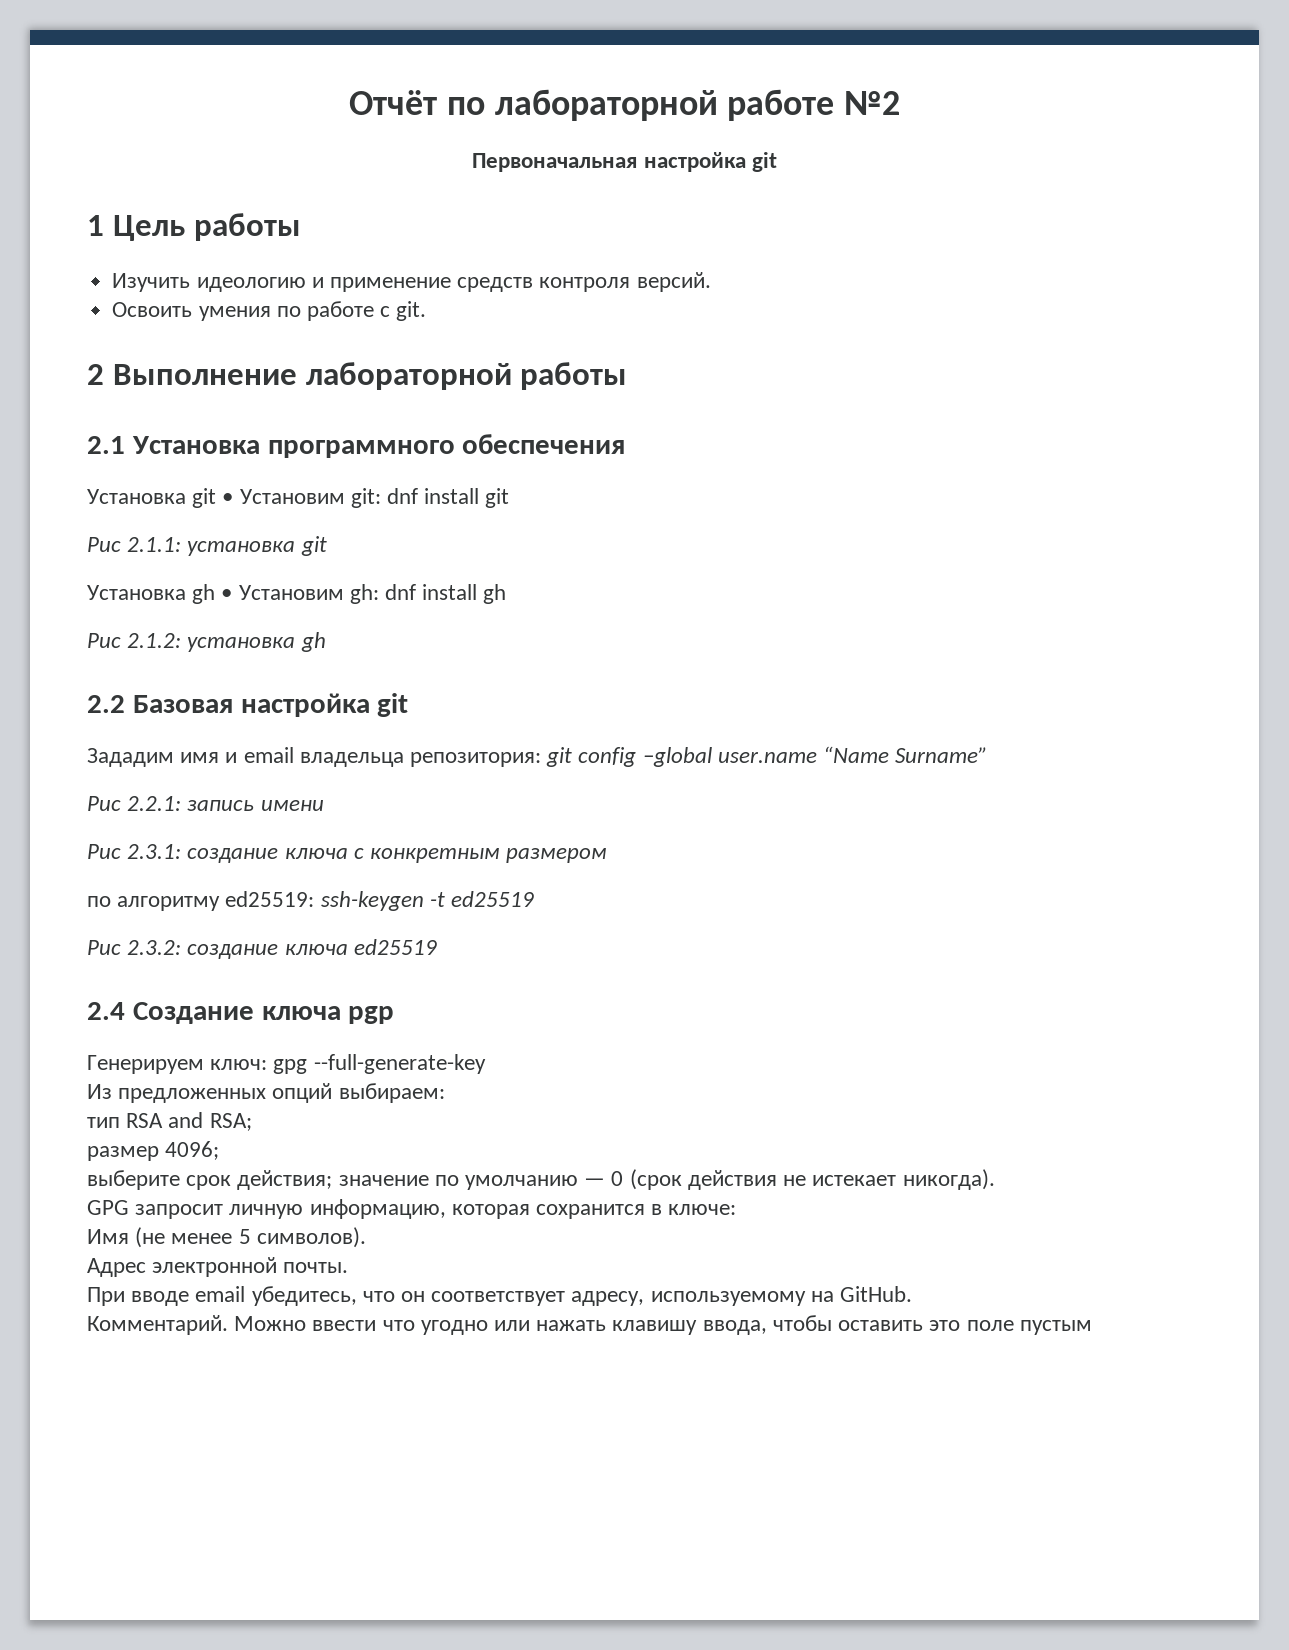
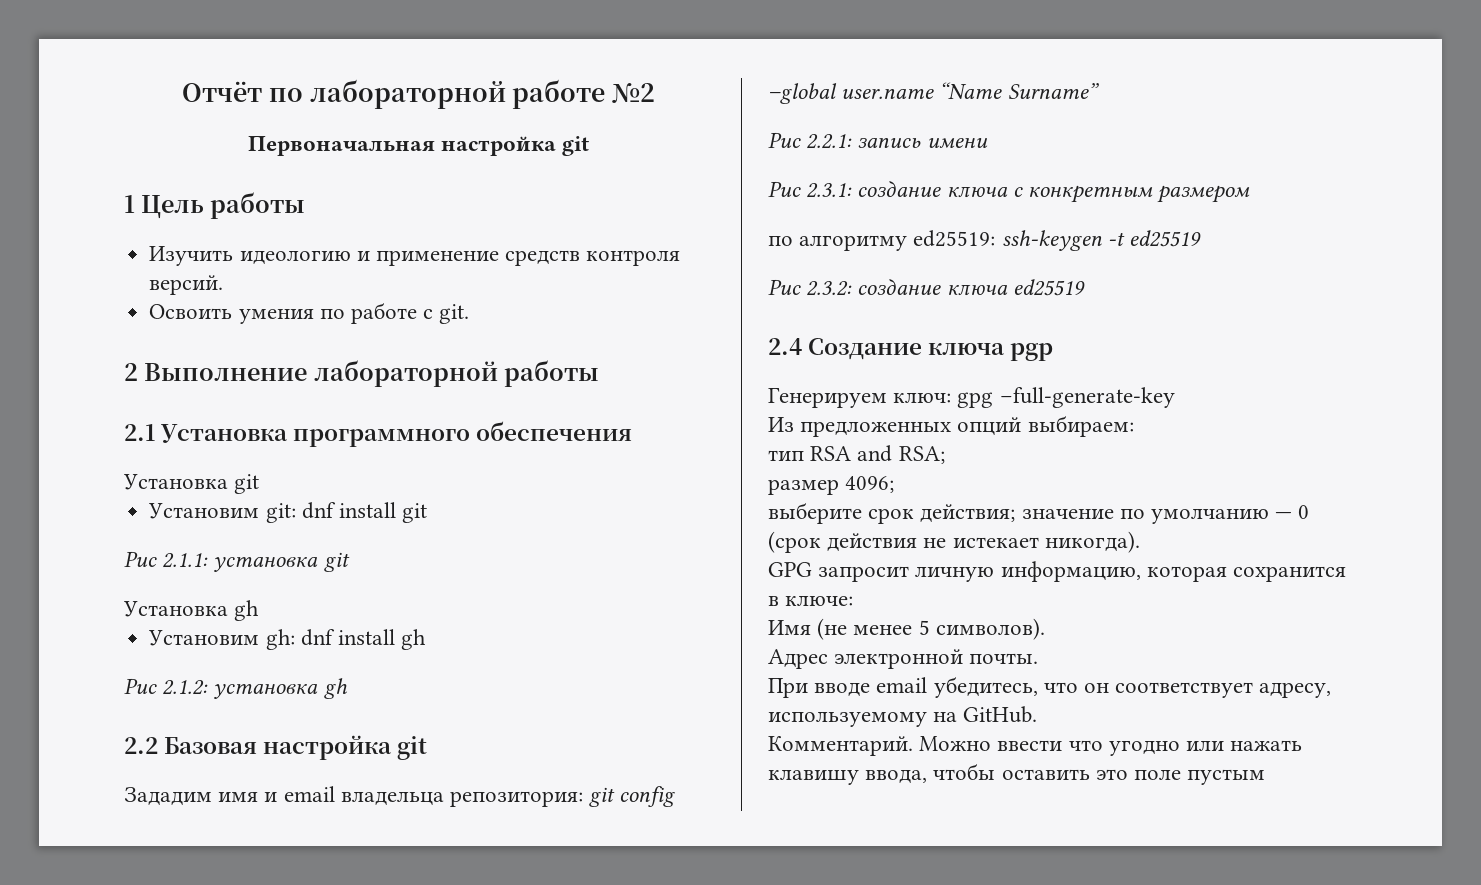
[222,493,234,504] • -> (260, 484) //
[221,589,233,600] • -> (260, 610) //
[313,1054,486,1074] --full-generate-key -> [999,387,1175,408] –full-generate-key

